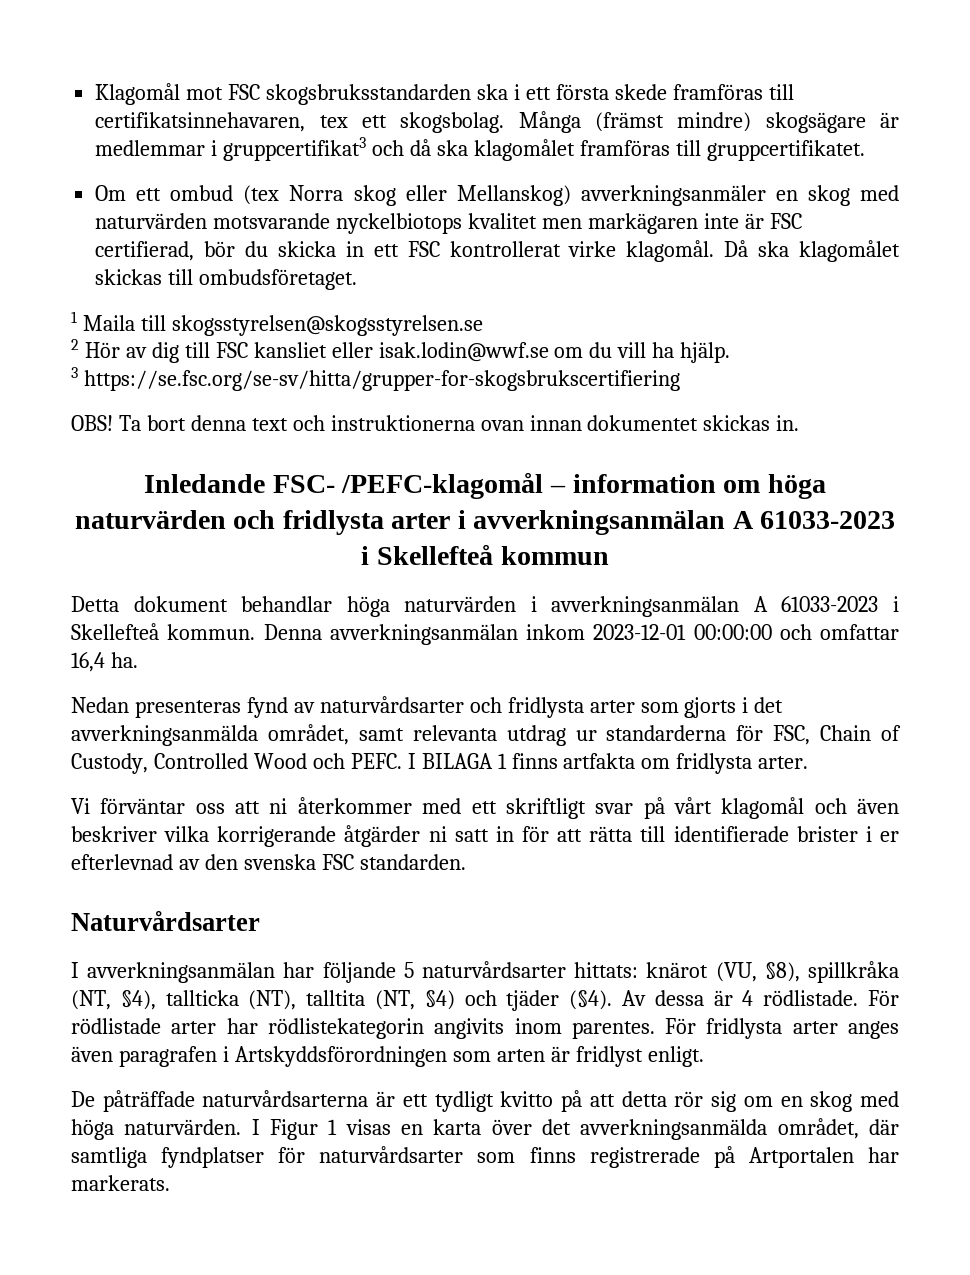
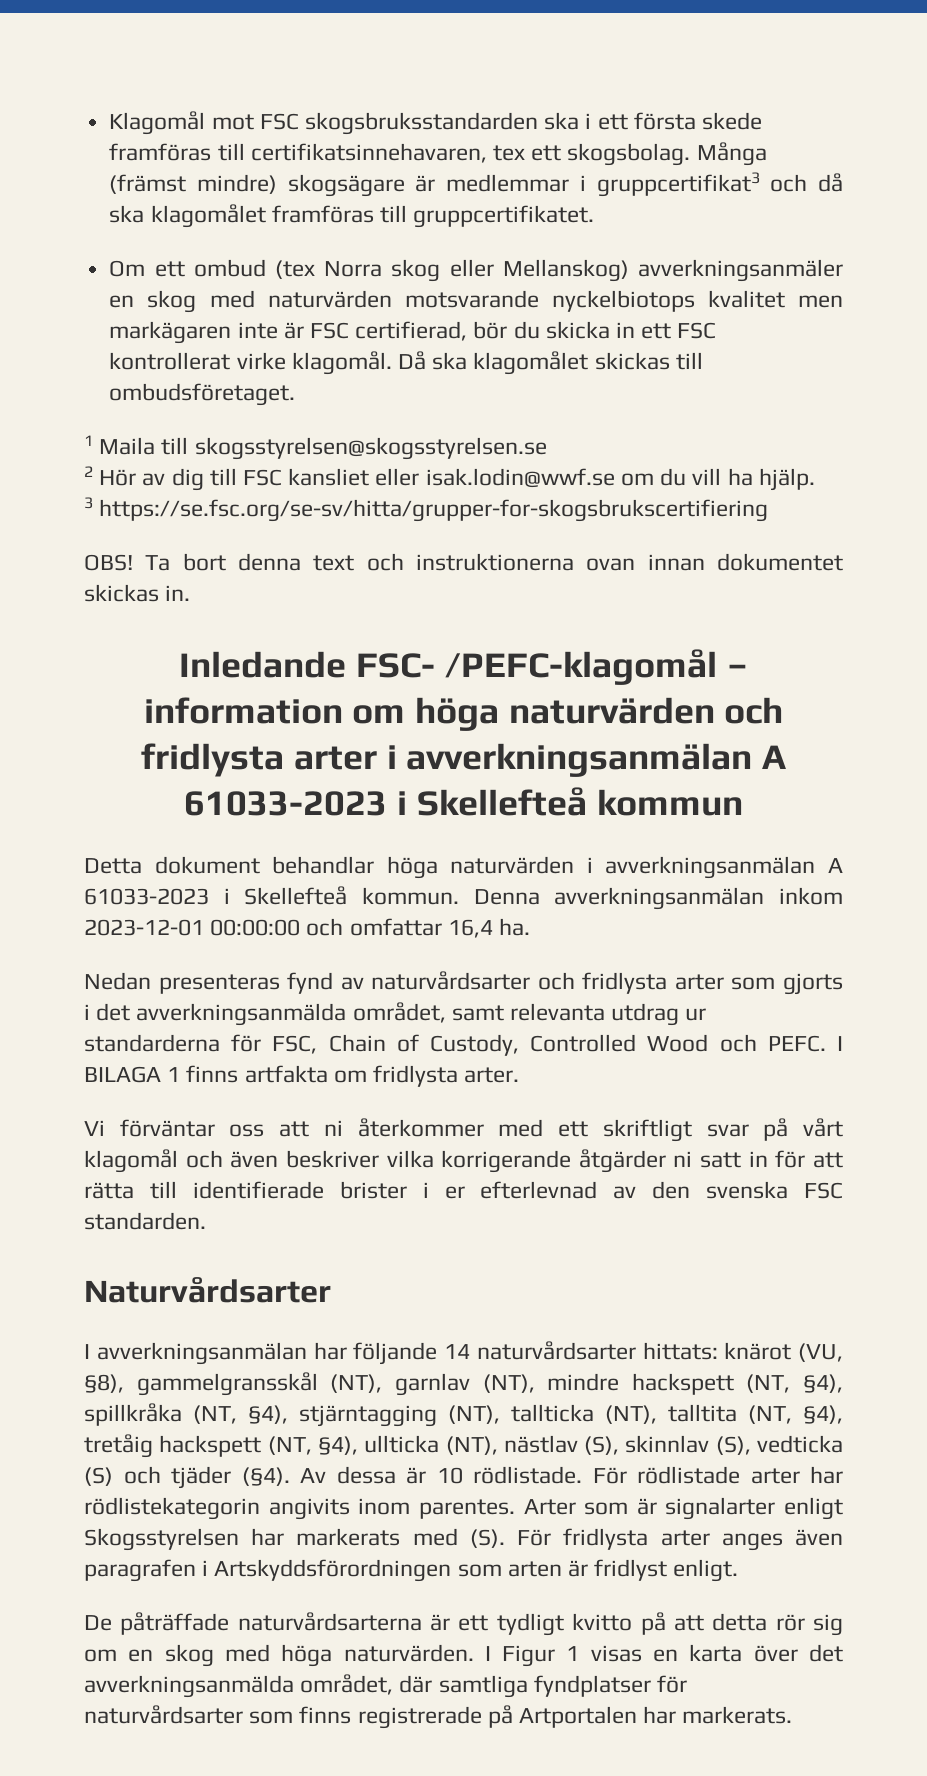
[403,962,414,978] 5 -> [444,1344,470,1359] 14
(800, 972) none -> [136,1372,843,1396] gammelgransskål (NT), garnlav (NT), mindre hackspett (NT, §4),
(156, 1000) none -> [299,1405,500,1427] stjärntagging (NT),
[424,990,455,1010] §4) -> [803,1405,843,1424] [84,1434,843,1458] [84,1467,113,1486] §4), tretåig hackspett (NT, §4), ullticka (NT), nästlav (S), skinnlav (S), vedticka (S)
[742,990,754,1006] 4 -> [436,1467,463,1484] 10
(655, 1030) none -> [523,1497,843,1520] [84,1528,505,1551] Arter som är signalarter enligt Skogsstyrelsen har markerats med (S).

